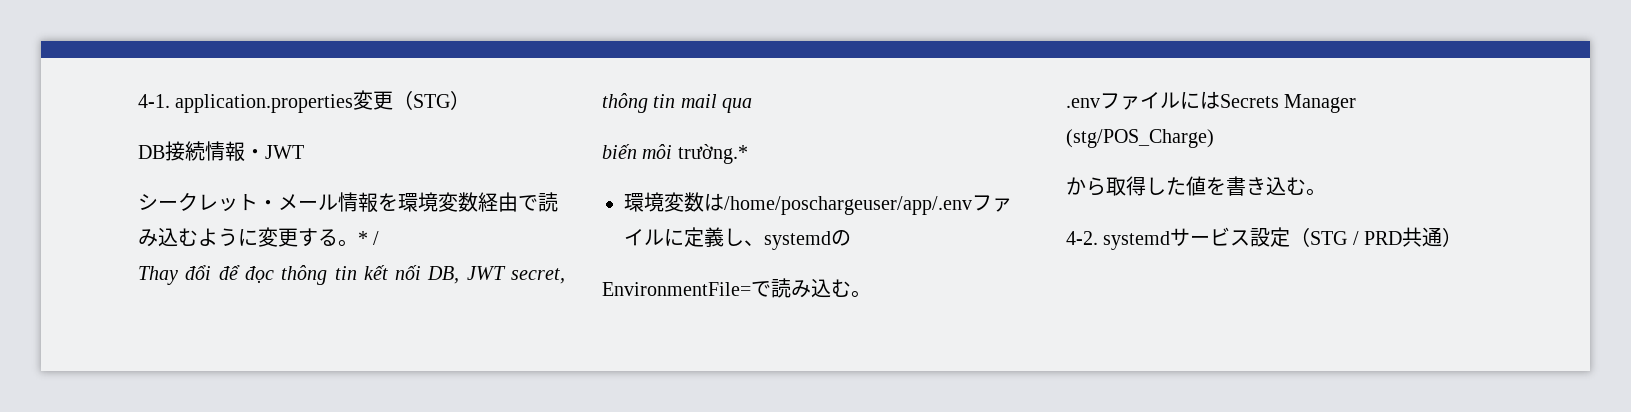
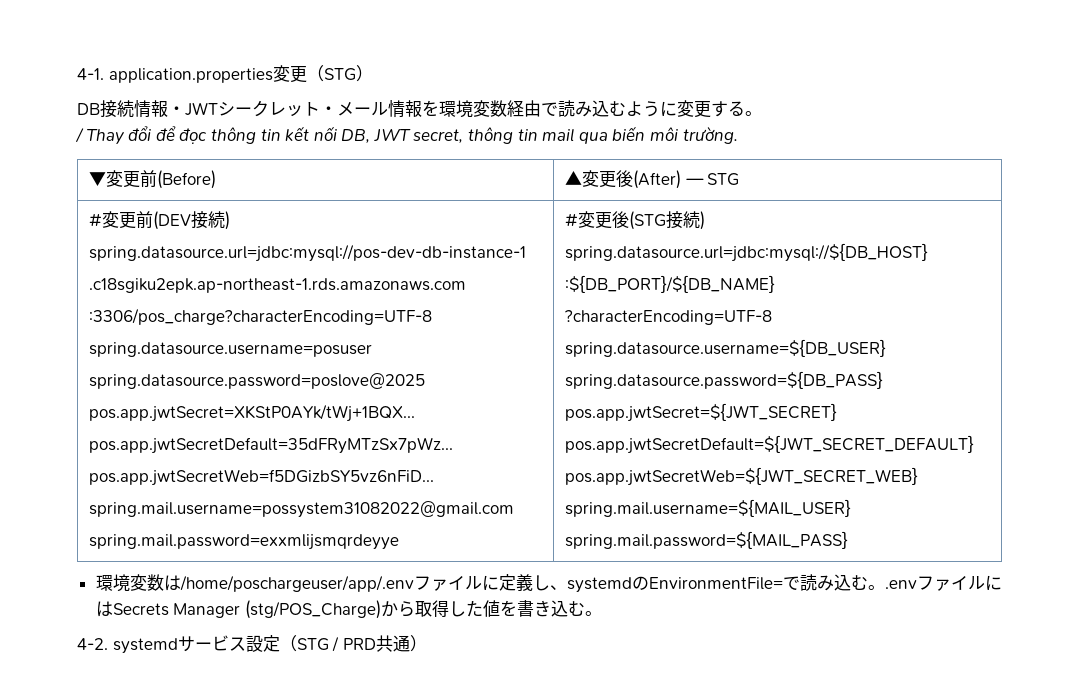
(304, 152) // -> (218, 109) none
[358,231,380,245] * / // -> [75,127,84,143] // /
(753, 105) // -> (608, 138) none
[677,144,748,164] trường.* -> [682,126,738,144] [88,170,216,189] [564,170,740,189] [88,211,230,230] [88,244,526,262] [88,278,466,293] [88,308,432,325] [88,342,372,357] [88,373,425,389] [88,404,415,422] [88,437,453,454] [88,469,434,486] [88,501,514,518] [88,534,399,550] [564,211,705,230] [564,243,928,262] [564,275,775,293] [563,310,772,325] [564,339,886,357] [564,371,883,389] [564,403,837,422] [564,435,974,454] [564,467,918,486] [564,499,851,517] [564,531,848,549] trường. // ▼変更前(Before) | ▲変更後(After) — STG // #変更前(DEV接続) // spring.datasource.url=jdbc:mysql://pos-dev-db-instance-1 // .c18sgiku2epk.ap-northeast-1.rds.amazonaws.com // :3306/pos_charge?characterEncoding=UTF-8 // spring.datasource.username=posuser // spring.datasource.password=poslove@2025 // pos.app.jwtSecret=XKStP0AYk/tWj+1BQX... // pos.app.jwtSecretDefault=35dFRyMTzSx7pWz... // pos.app.jwtSecretWeb=f5DGizbSY5vz6nFiD... // spring.mail.username=possystem31082022@gmail.com // spring.mail.password=exxmlijsmqrdeyye | #変更後(STG接続) // spring.datasource.url=jdbc:mysql://${DB_HOST} // :${DB_PORT}/${DB_NAME} // ?characterEncoding=UTF-8 // spring.datasource.username=${DB_USER} // spring.datasource.password=${DB_PASS} // pos.app.jwtSecret=${JWT_SECRET} // pos.app.jwtSecretDefault=${JWT_SECRET_DEFAULT} // pos.app.jwtSecretWeb=${JWT_SECRET_WEB} // spring.mail.username=${MAIL_USER} // spring.mail.password=${MAIL_PASS}
(851, 238) // -> (649, 583) none
(871, 294) // -> (885, 587) none
(1214, 138) // -> (381, 609) none

